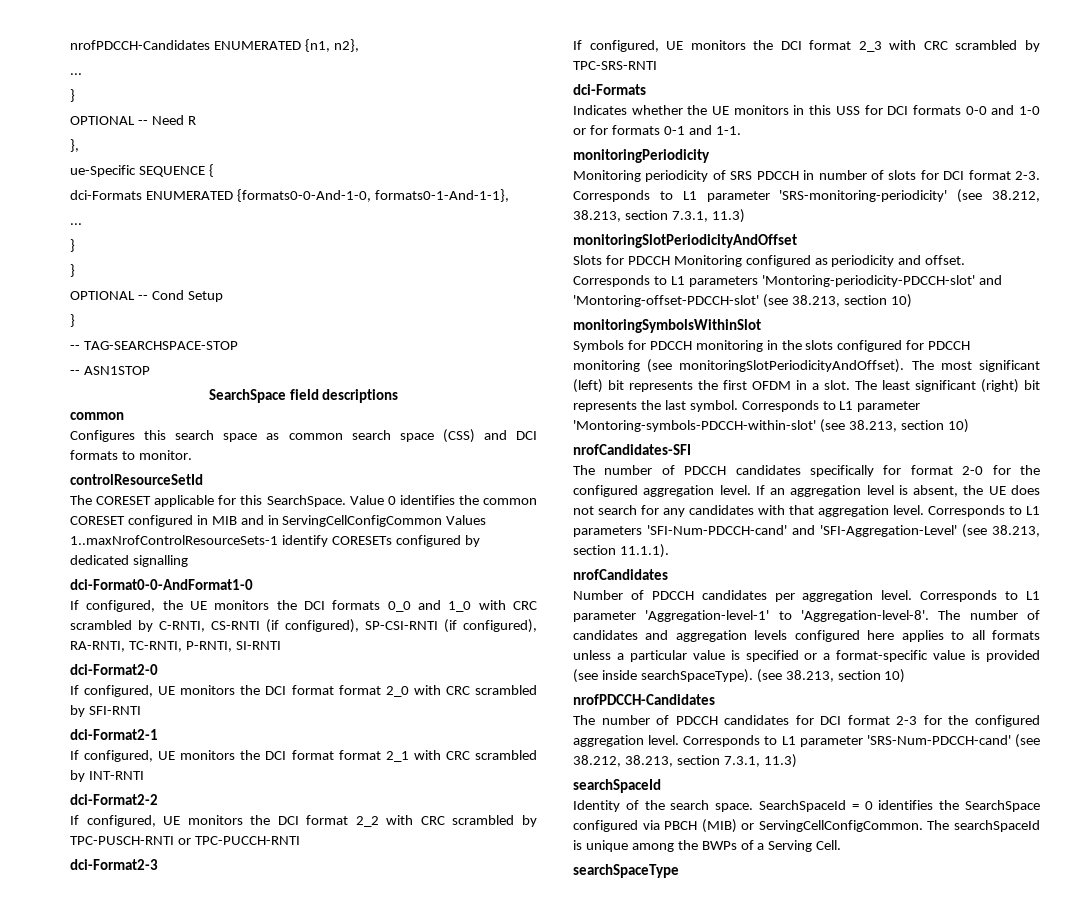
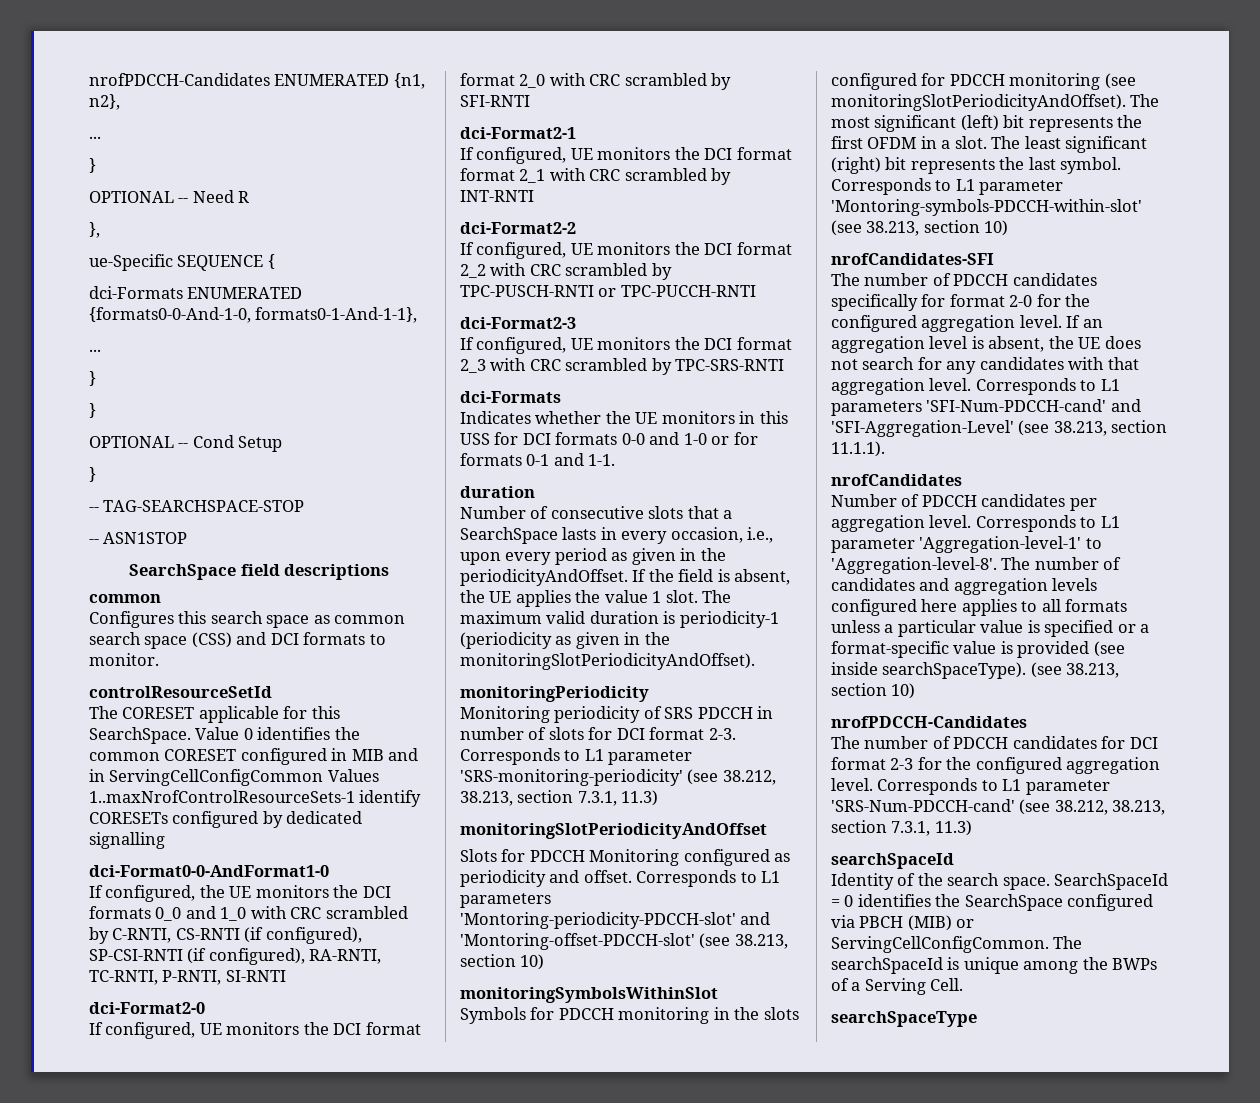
(741, 130) none -> [460,486,535,498] [460,506,733,519] [460,527,774,544] [460,548,726,565] [460,569,791,586] [460,590,732,607] [460,611,779,628] [460,632,670,649] [460,653,755,670] // duration // Number of consecutive slots that a SearchSpace lasts in every occasion, i.e., upon every period as given in the periodicityAndOffset. If the field is absent, the UE applies the value 1 slot. The maximum valid duration is periodicity-1 (periodicity as given in the monitoringSlotPeriodicityAndOffset).

